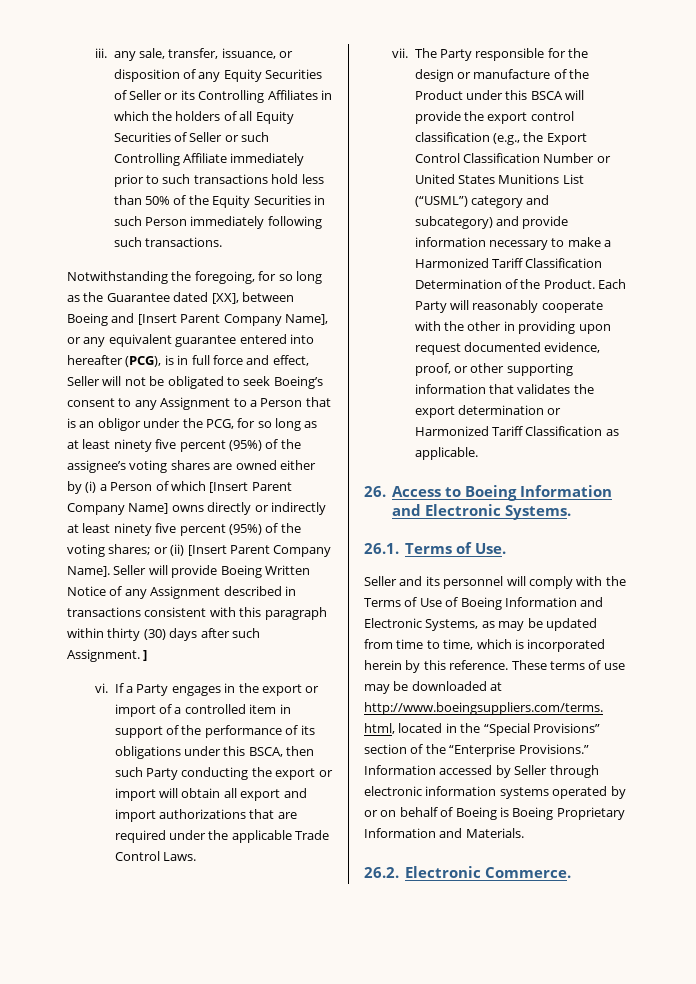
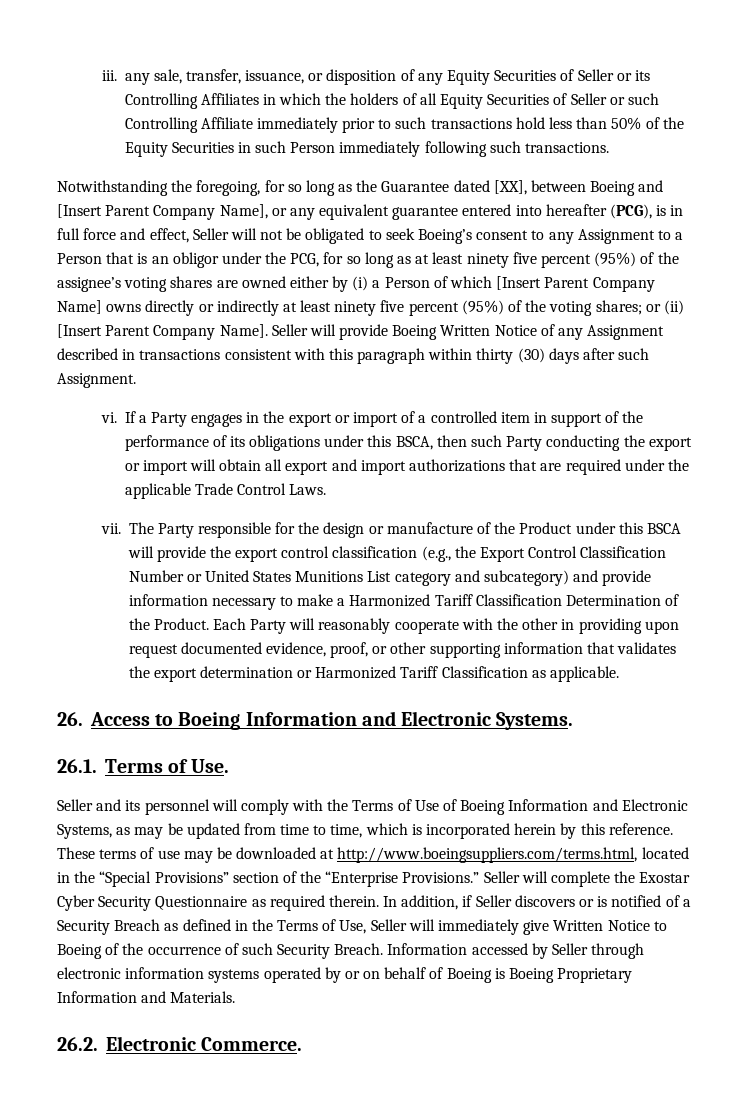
[143,650,148,661] ] -> (136, 380) none
[414,196,468,207] (“USML”) -> (392, 576) none
(589, 749) none -> [483,871,691,887] [57,895,691,911] [57,919,667,935] [57,943,384,959] Seller will complete the Exostar Cyber Security Questionnaire as required therein. In addition, if Seller discovers or is notified of a Security Breach as defined in the Terms of Use, Seller will immediately give Written Notice to Boeing of the occurrence of such Security Breach.

